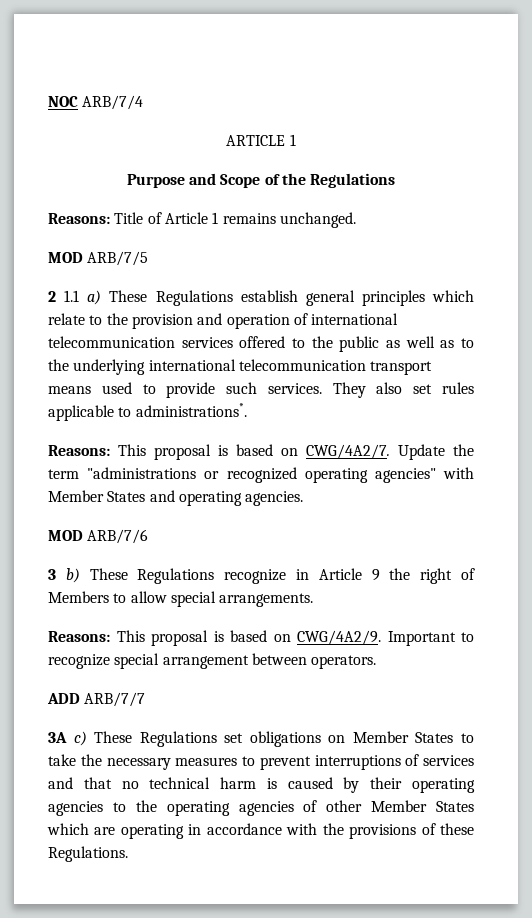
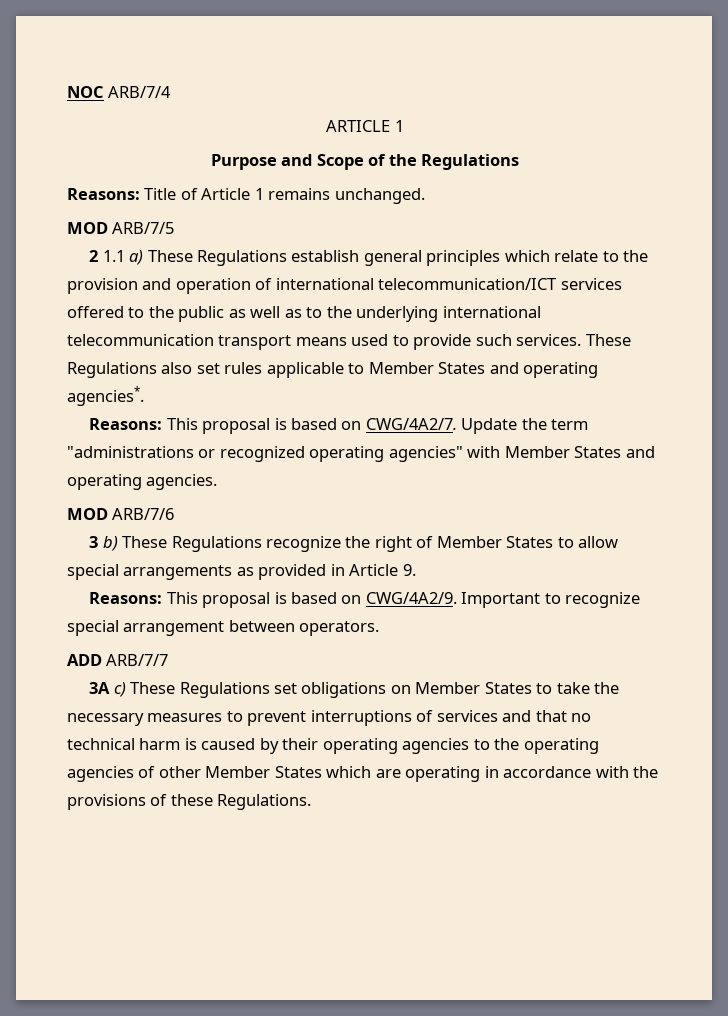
[48,336,175,348] telecommunication -> [378,278,557,290] telecommunication/ICT
[332,382,366,398] They -> [585,334,631,346] [67,362,157,378] These Regulations
[135,403,247,417] administrations*. -> [368,362,599,378] [67,386,144,406] Member States and operating agencies*.
[296,568,380,581] in Article 9 -> (342, 544) none
[48,591,109,603] Members -> [436,536,554,548] Member States
[219,593,314,607] arrangements. -> [123,564,416,580] arrangements as provided in Article 9.

